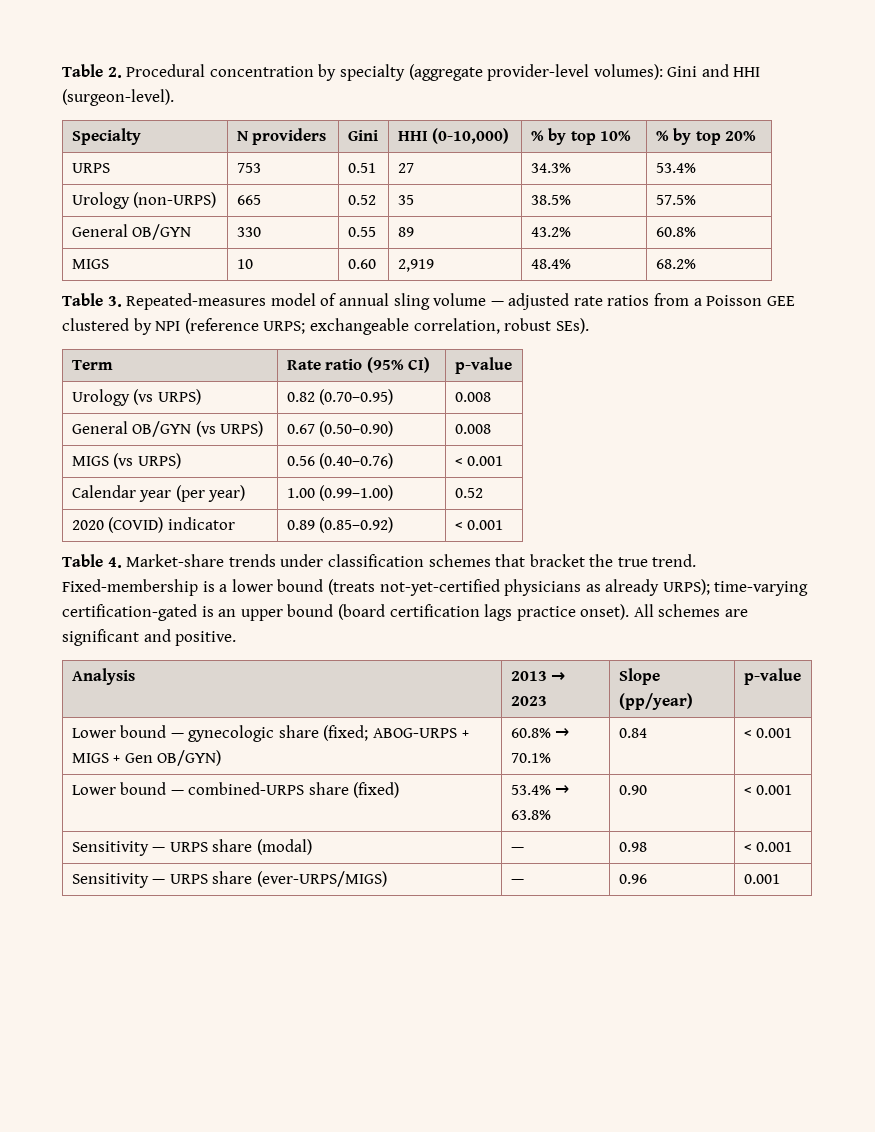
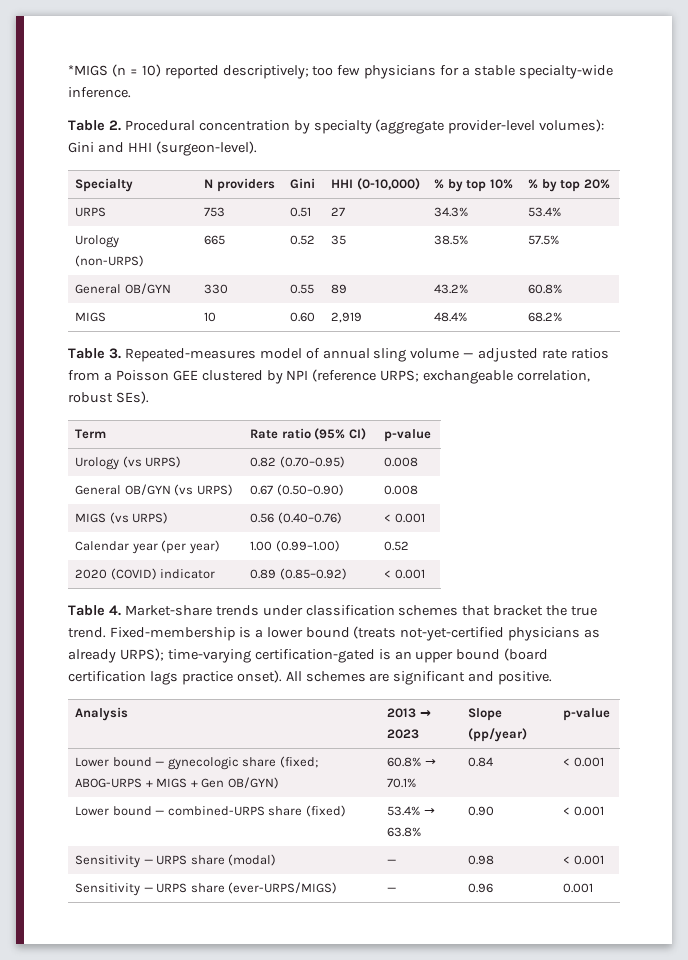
(62, 70) none -> [68,64,613,79] [68,87,131,98] *MIGS (n = 10) reported descriptively; too few physicians for a stable specialty-wide inference. //

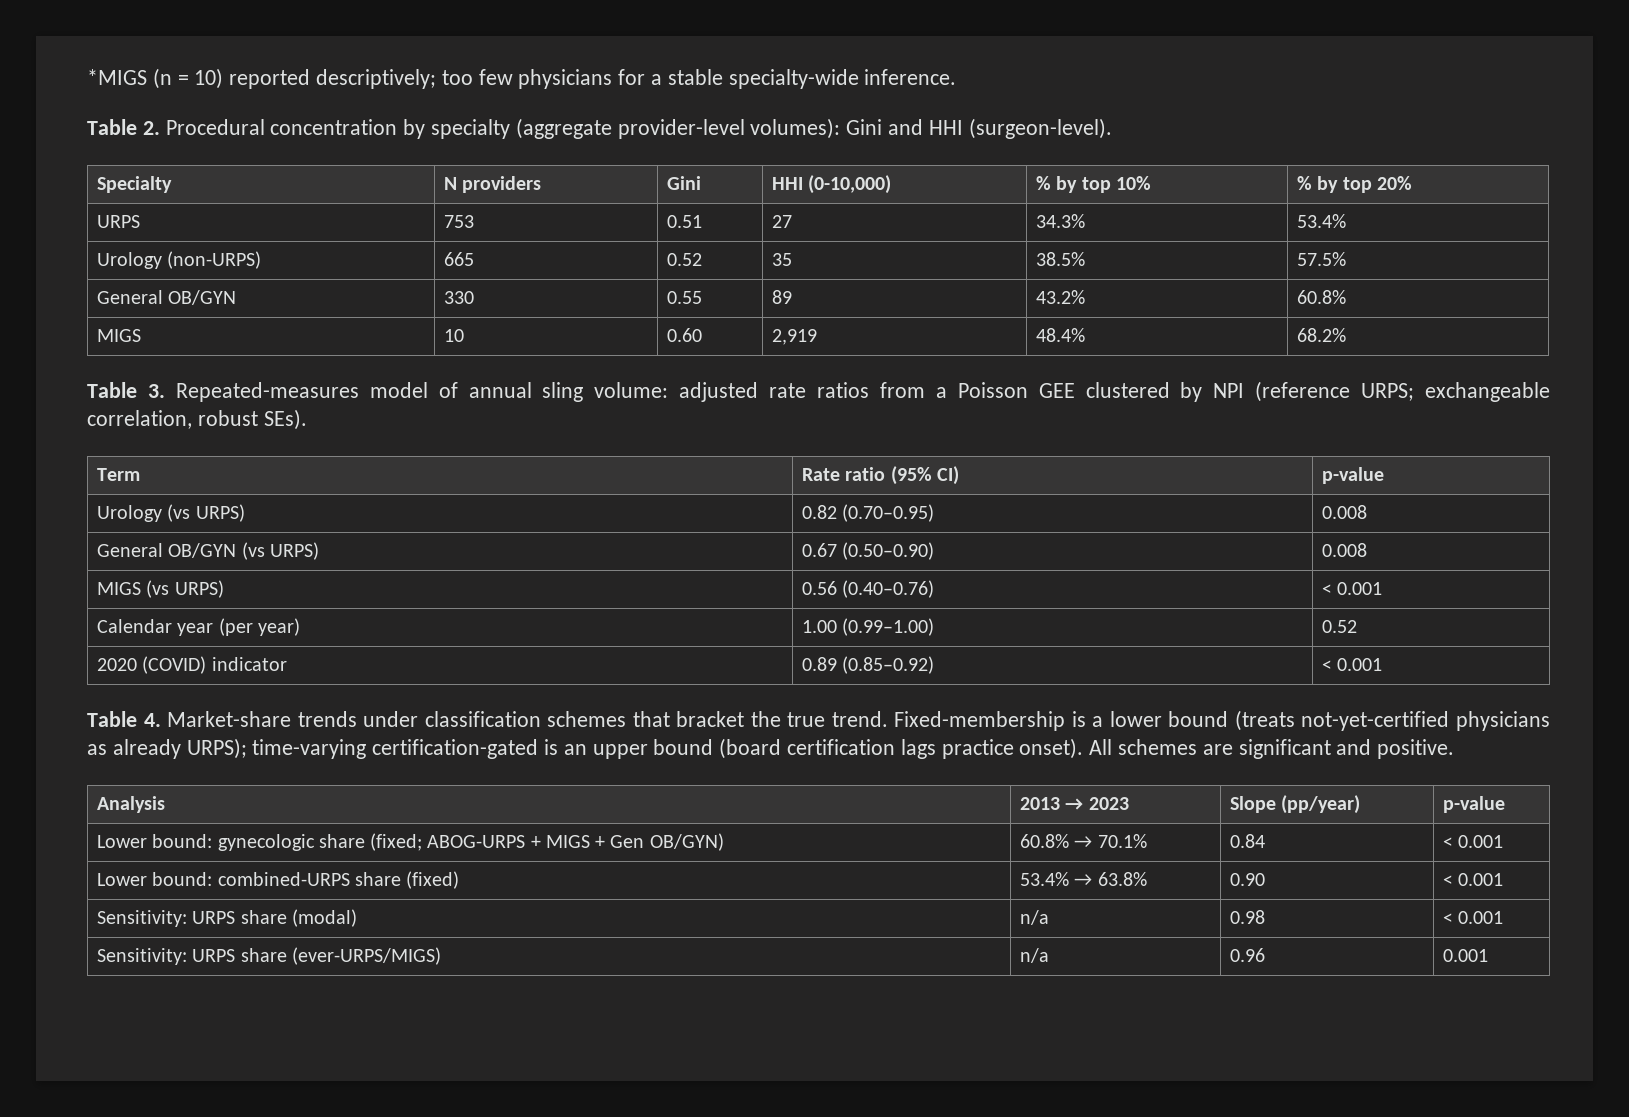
[410,348,475,359] volume — -> [594,382,669,398] volume:
[112,757,165,767] bound — -> [152,834,213,848] bound:
[112,806,165,816] bound — -> [152,872,213,886] bound:
[75,855,153,868] Sensitivity — -> [97,910,188,927] Sensitivity:
[387,859,397,864] — -> [1020,910,1050,925] n/a
[75,883,153,896] Sensitivity — -> [97,948,188,965] Sensitivity:
[387,887,397,892] — -> [1020,948,1050,963] n/a

